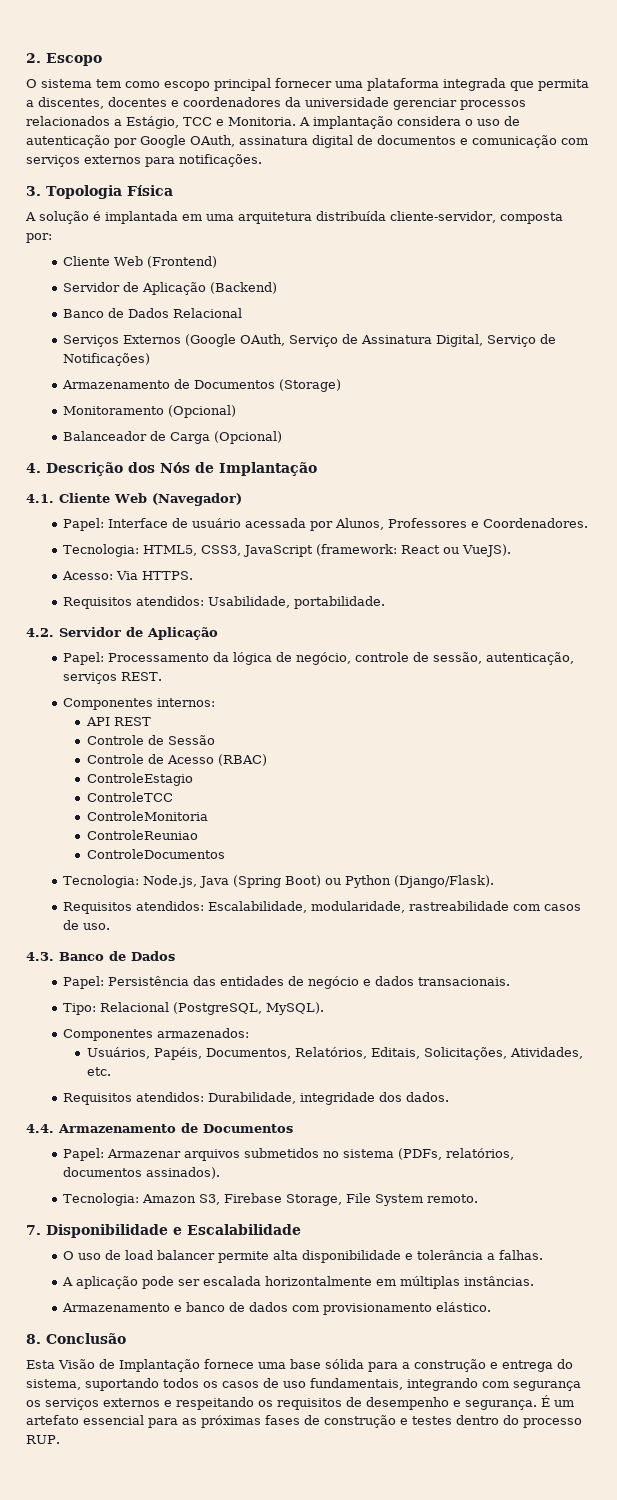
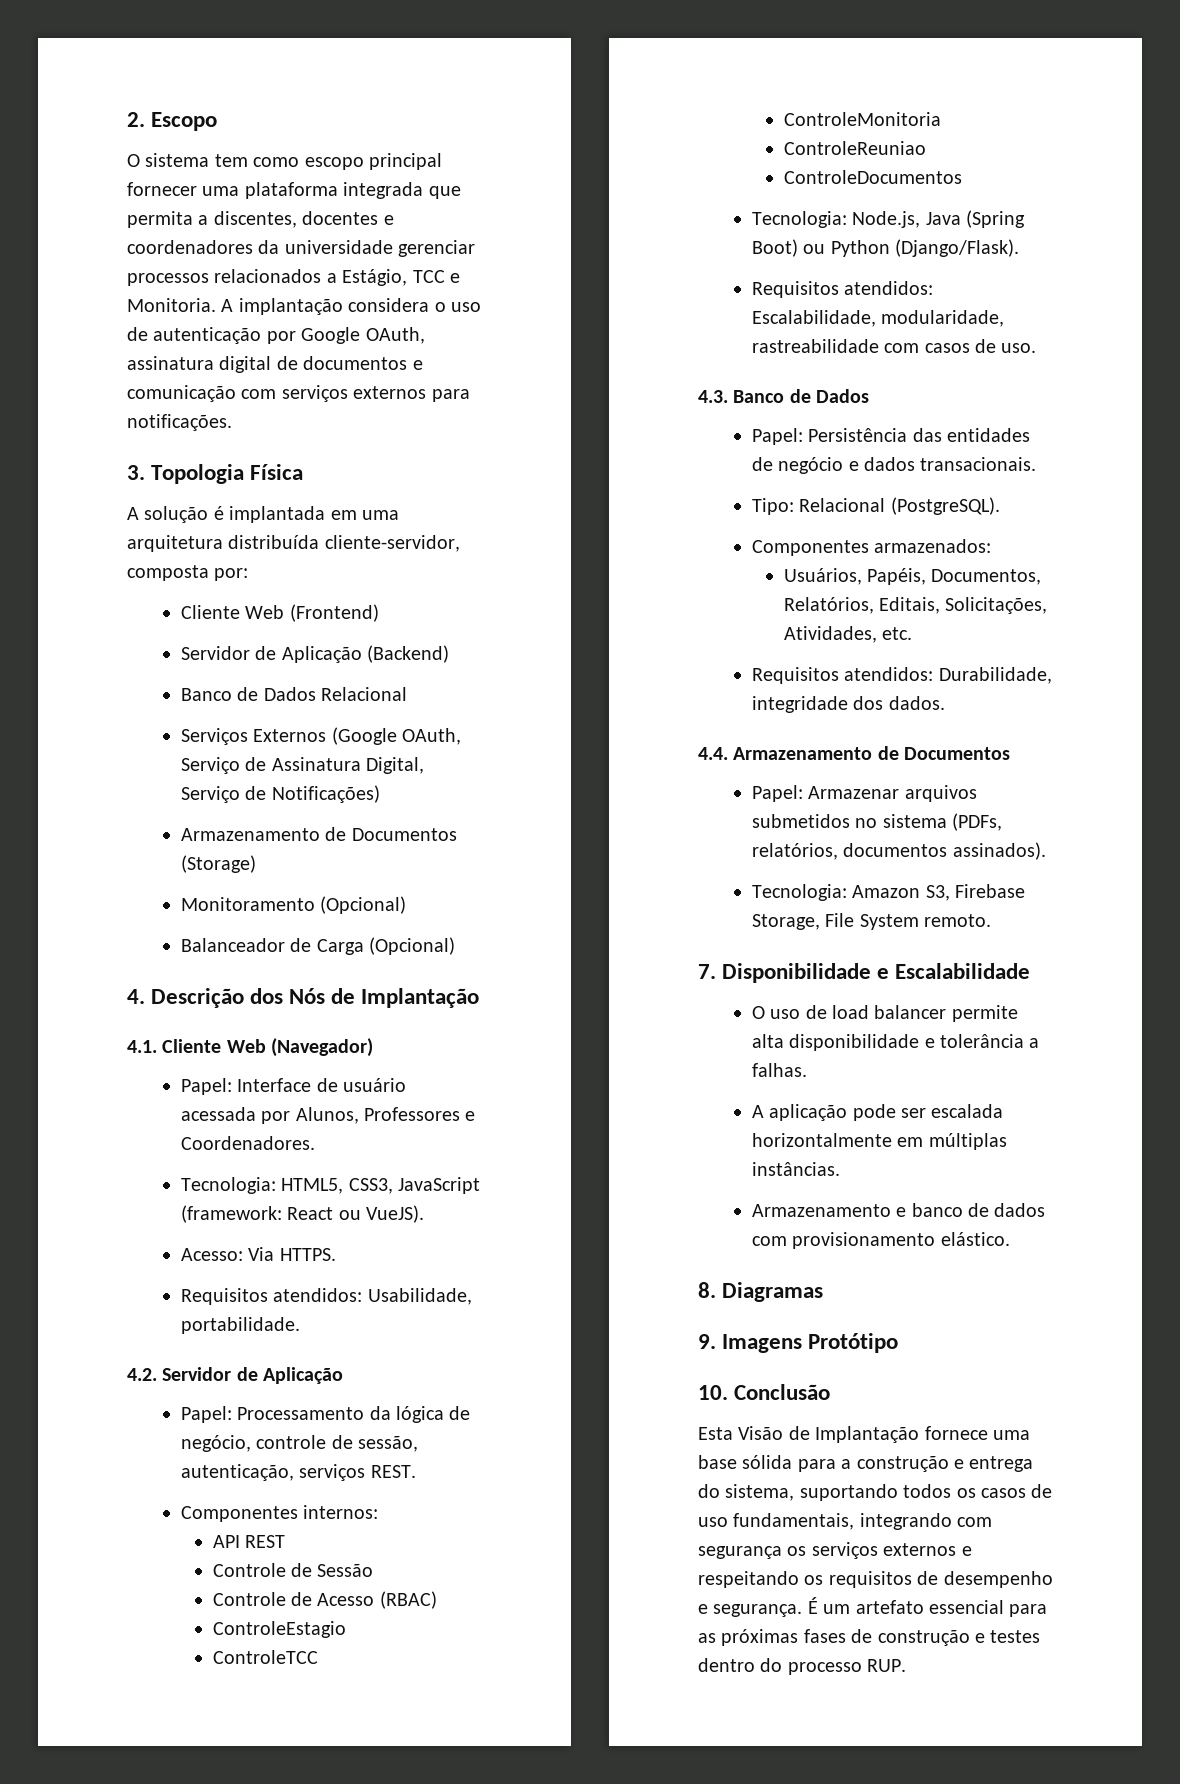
[173,1002,325,1015] (PostgreSQL, MySQL). -> [890,497,1000,515] (PostgreSQL).
(41, 1339) none -> [722,1282,824,1302] [698,1333,899,1353] [698,1385,728,1400] Diagramas // 9. Imagens Protótipo // 10.

